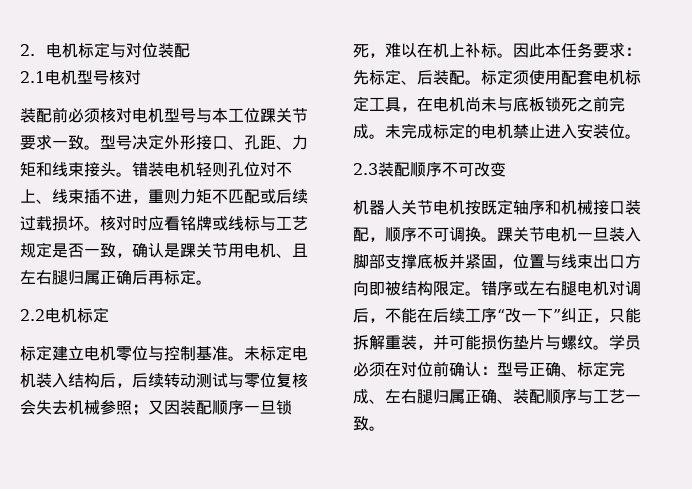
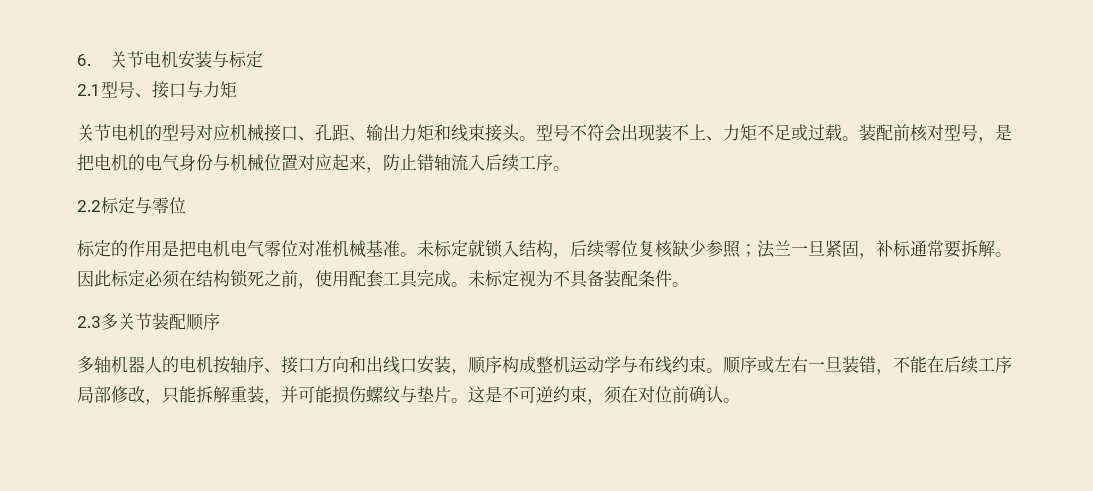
[20,42,190,58] 2.电机标定与对位装配 -> [77,51,264,69] 6.关节电机安装与标定
[45,70,141,85] [20,107,308,123] [20,134,196,150] 电机型号核对 // 装配前必须核对电机型号与本工位踝关节要求一致。型号决定外形 -> [101,81,237,99] [77,124,264,142] 型号、接口与力矩 // 关节电机的型号对应机械
(292, 147) none -> [366,124,400,141] 输出
[132,162,292,177] [20,189,308,204] [20,216,308,231] [20,242,308,258] [20,269,196,285] 错装电机轻则孔位对不上、线束插不进，重则力矩不匹配或后续过载损坏。核对时应看铭牌或线标与工艺规定是否一致，确认是踝关节用电机、且左右腿归属正确后再标定 -> [536,124,1012,143] [77,154,553,173] 型号不符会出现装不上、力矩不足或过载。装配前核对型号，是把电机的电气身份与机械位置对应起来，防止错轴流入后续工序
[45,307,109,323] [20,345,308,361] [20,373,308,388] [20,399,292,416] [353,42,641,58] [353,69,641,85] [353,96,625,112] [353,123,641,139] [353,162,506,177] [353,199,641,215] [353,227,641,242] [353,253,641,269] [353,280,641,296] [353,308,593,323] 电机标定 // 标定建立电机零位与控制基准。未标定电机装入结构后，后续转动测试与零位复核会失去机械参照；又因装配顺序一旦锁死，难以在机上补标。因此本任务要求：先标定、后装配。标定须使用配套电机标定工具，在电机尚未与底板锁死之前完成。未完成标定的电机禁止进入安装位。 // 2.3装配顺序不可改变 // 机器人关节电机按既定轴序和机械接口装配，顺序不可调换。踝关节电机一旦装入脚部支撑底板并紧固，位置与线束出口方向即被结构限定。错序或左右腿电机对调后，不能在后续工序“改一下”纠正 -> [101,197,186,214] [77,239,1012,259] [77,269,689,289] [77,313,220,331] [77,356,1012,375] [77,386,145,403] 标定与零位 // 标定的作用是把电机电气零位对准机械基准。未标定就锁入结构，后续零位复核缺少参照；法兰一旦紧固，补标通常要拆解。因此标定必须在结构锁死之前，使用配套工具完成。未标定视为不具备装配条件。 // 2.3多关节装配顺序 // 多轴机器人的电机按轴序、接口方向和出线口安装，顺序构成整机运动学与布线约束。顺序或左右一旦装错，不能在后续工序局部修改
[513,334,641,350] [353,361,625,377] [353,389,641,404] [353,416,369,431] 垫片与螺纹。学员必须在对位前确认：型号正确、标定完成、左右腿归属正确、装配顺序与工艺一致 -> [366,386,723,405] 螺纹与垫片。这是不可逆约束，须在对位前确认

